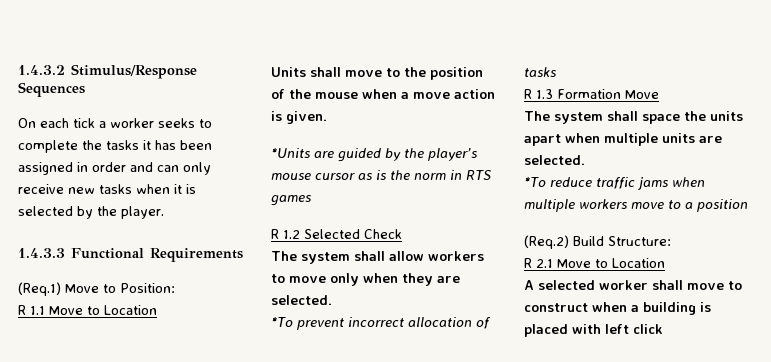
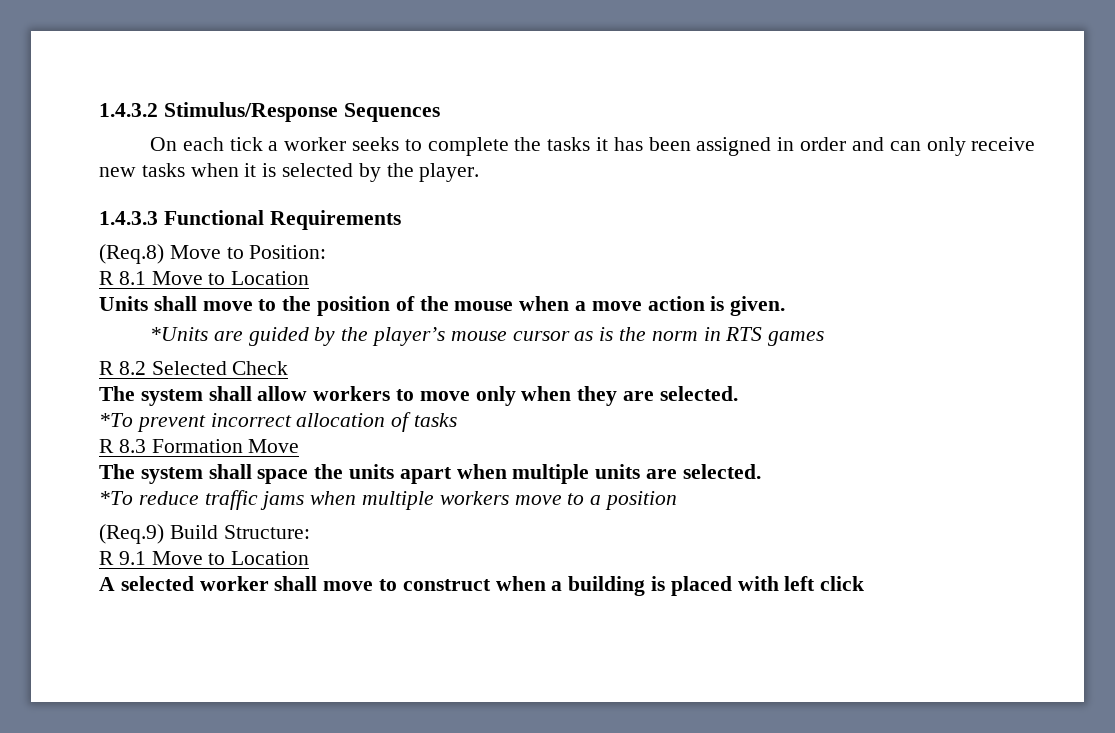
[18,282,61,296] (Req.1) -> [99,244,164,264] (Req.8)
[30,306,45,315] 1.1 -> [118,271,146,285] 8.1
[283,230,300,239] 1.2 -> [118,361,146,375] 8.2
[536,89,553,99] 1.3 -> [118,439,146,453] 8.3
[524,235,569,249] (Req.2) -> [99,524,164,544] (Req.9)
[536,259,553,268] 2.1 -> [118,551,146,565] 9.1

